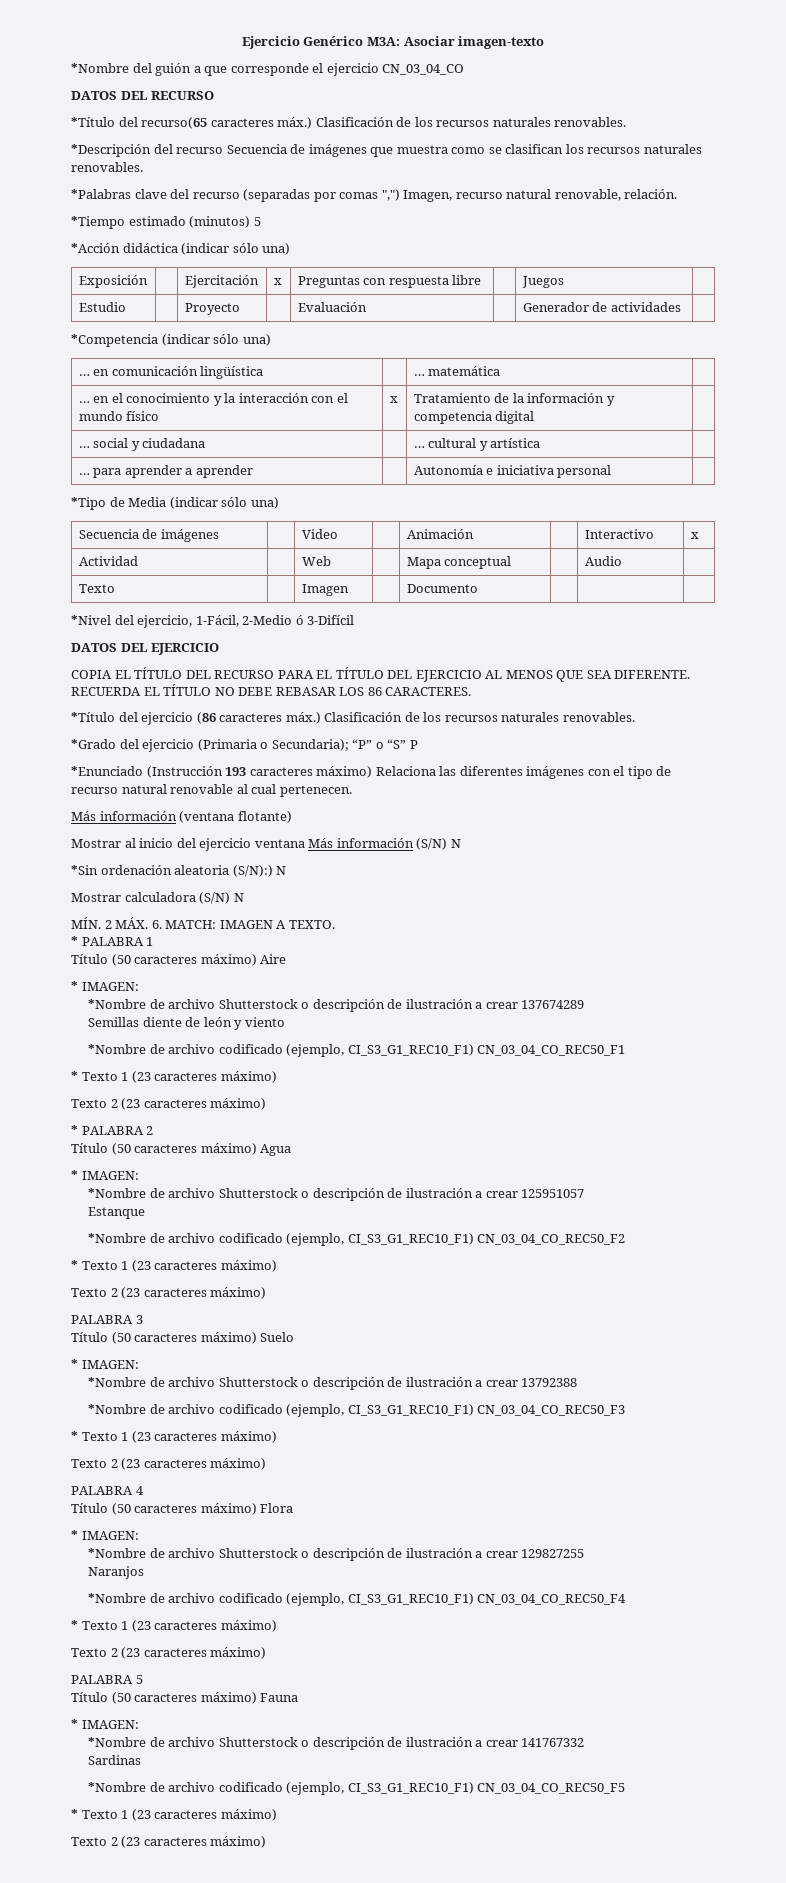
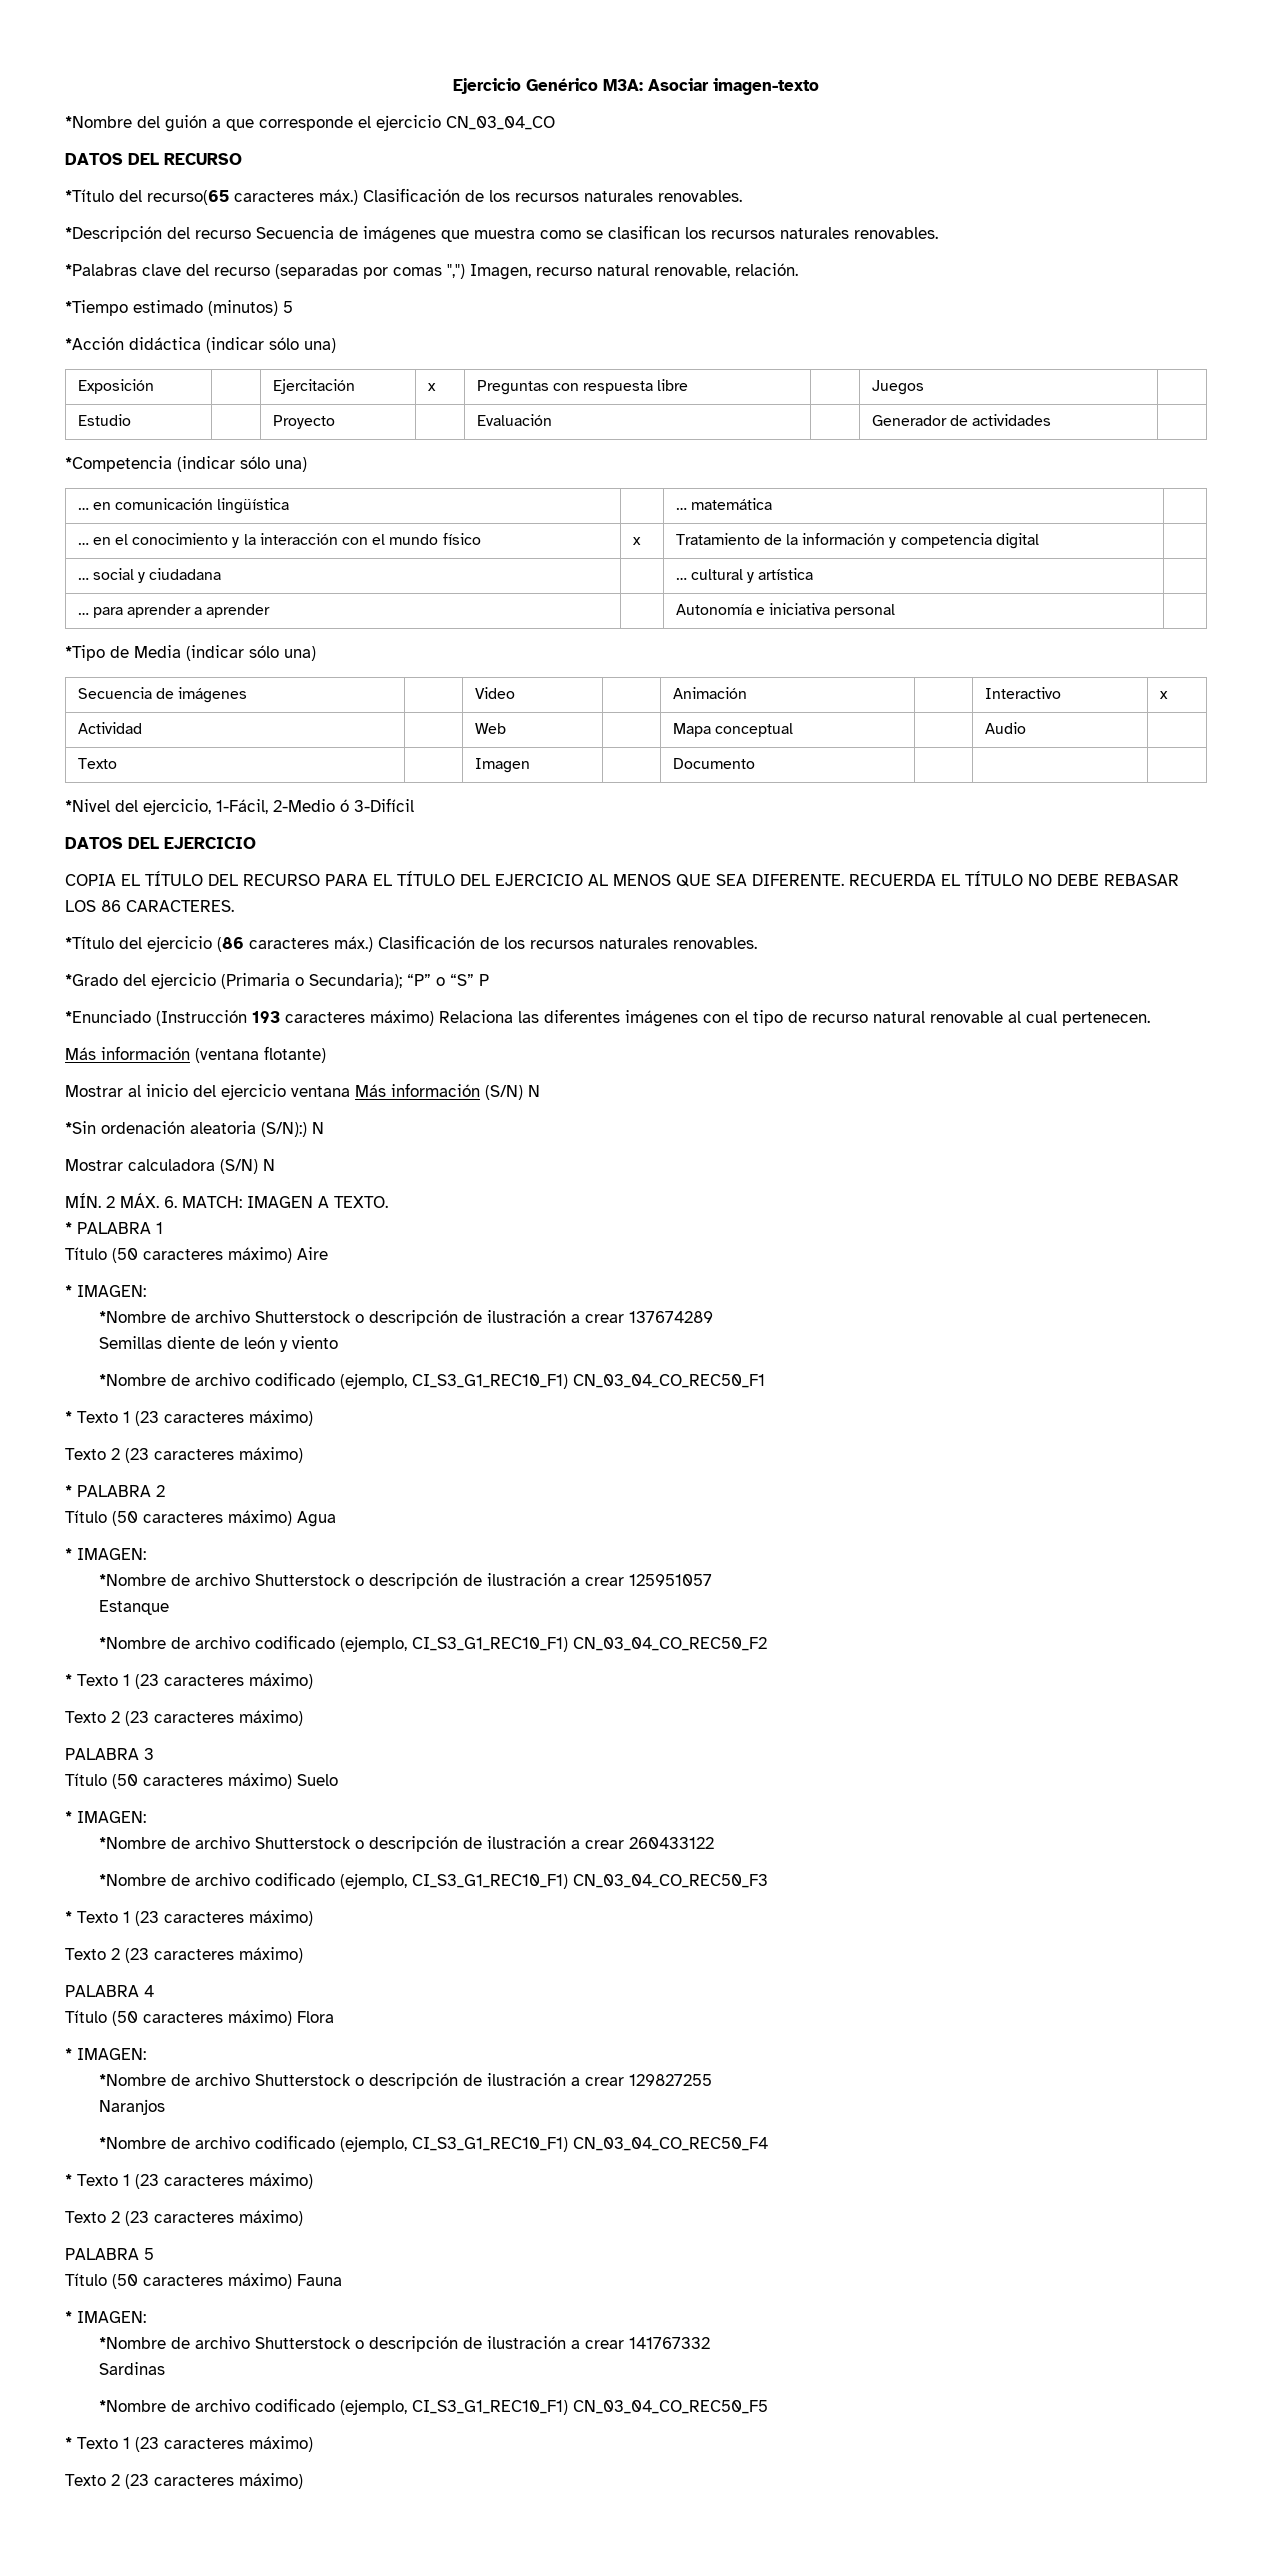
[521,1378,578,1387] 13792388 -> [628,1837,714,1849] 260433122

